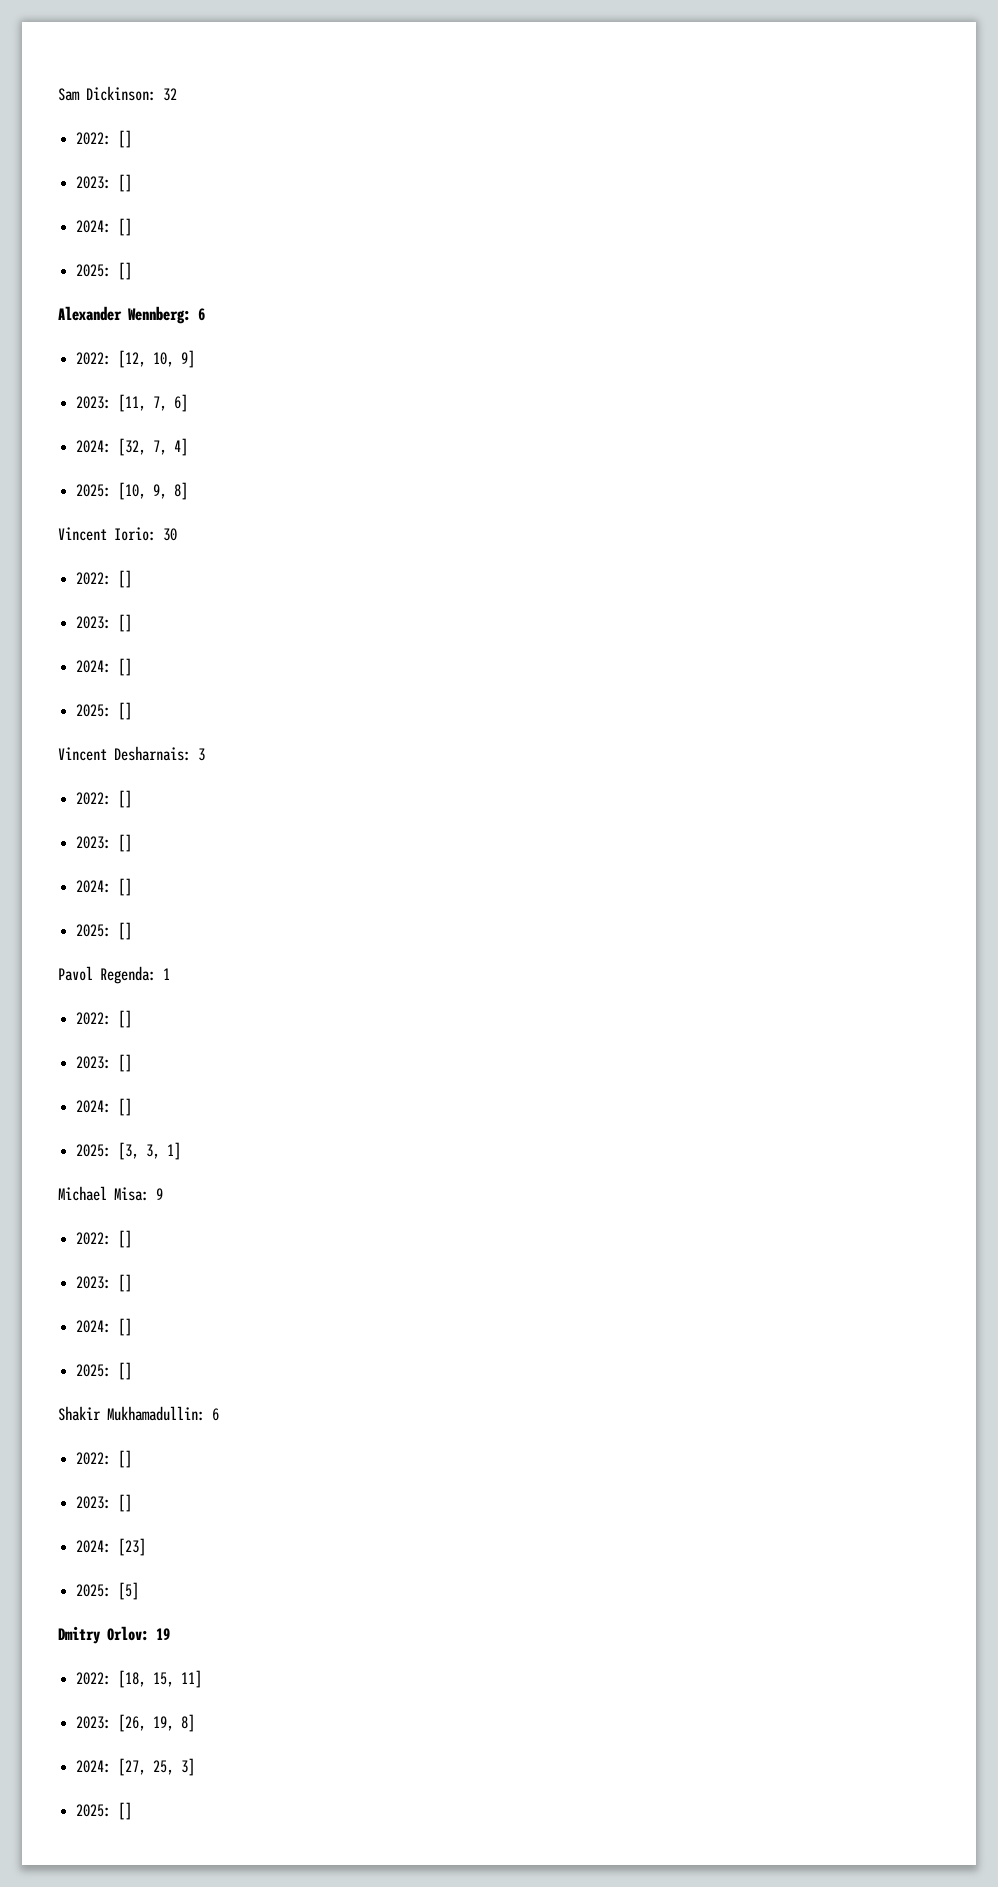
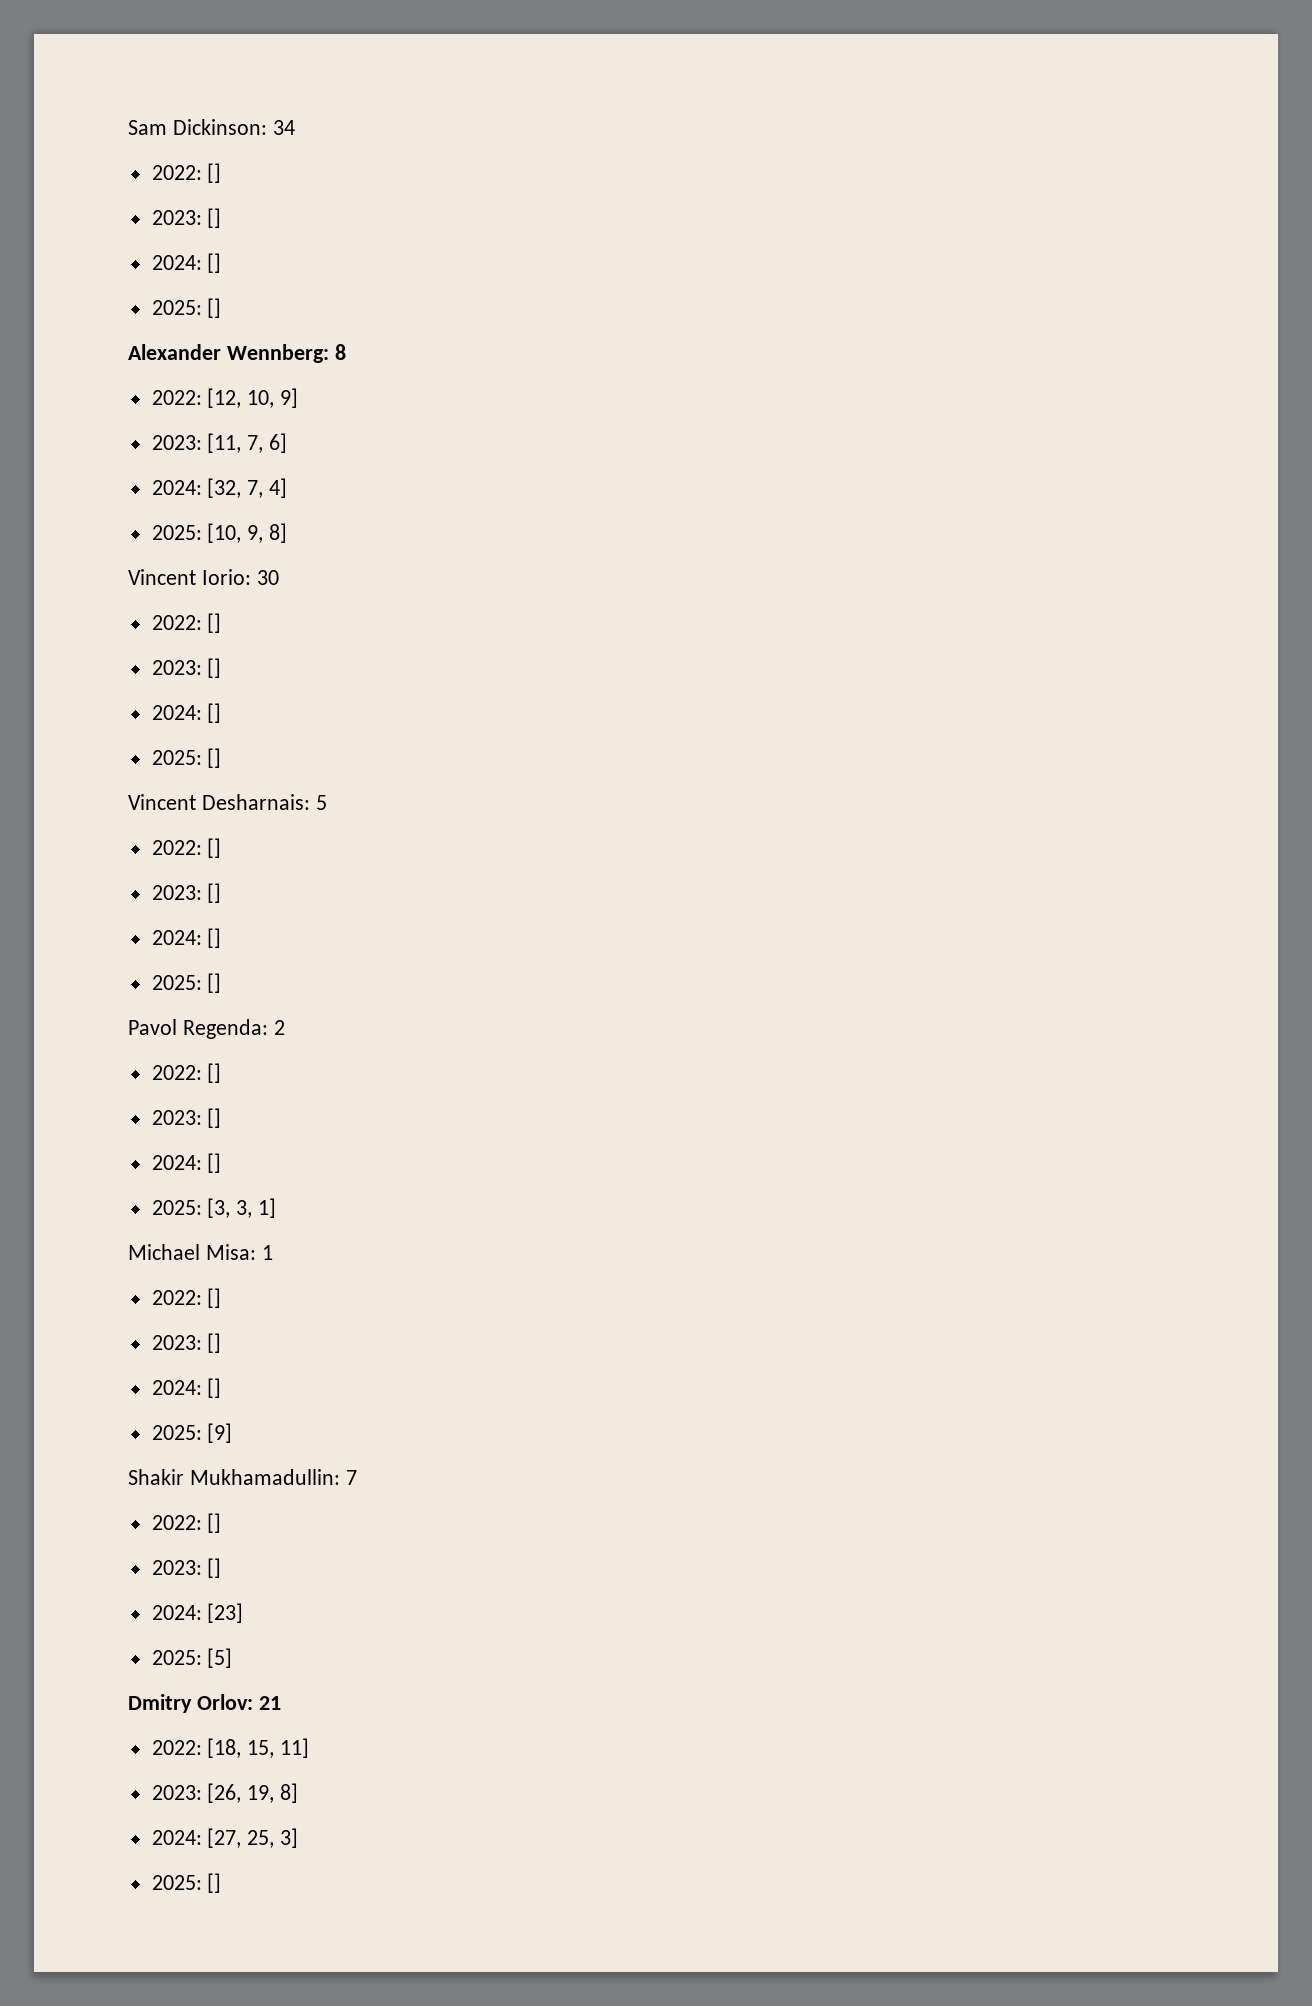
[163,88,177,101] 32 -> [272,120,295,135] 34
[198,308,205,321] 6 -> [334,344,346,360] 8
[198,748,205,761] 3 -> [315,795,327,810] 5
[163,968,170,980] 1 -> [273,1020,285,1035] 2
[156,1188,163,1200] [76,1230,133,1248] [76,1274,133,1292] [76,1318,133,1336] [76,1362,133,1380] 9 // 2022: [] // 2023: [] // 2024: [] // 2025: [] -> [261,1245,273,1260] [151,1288,222,1308] [151,1333,222,1353] [151,1378,222,1398] [151,1423,233,1443] 1 // 2022: [] // 2023: [] // 2024: [] // 2025: [9]
[212,1408,219,1421] 6 -> [345,1470,357,1485] 7
[156,1628,170,1640] 19 -> [258,1696,281,1710] 21

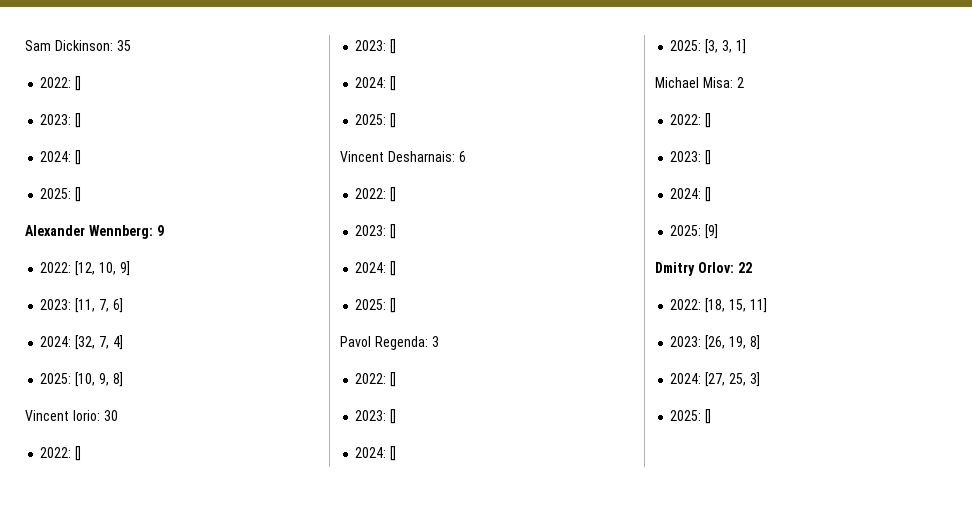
[272,120,295,135] 34 -> [116,40,131,51] 35
[334,344,346,360] 8 -> [156,225,164,236] 9
[315,795,327,810] 5 -> [458,151,466,162] 6
[273,1020,285,1035] 2 -> [431,336,439,347] 3
[261,1245,273,1260] 1 -> [736,77,744,88] 2
[128,1469,357,1485] [151,1513,222,1533] [151,1558,222,1578] [151,1603,244,1623] [151,1648,233,1668] // Shakir Mukhamadullin: 7 // 2022: [] // 2023: [] // 2024: [23] // 2025: [5] -> (719, 231) none
[258,1696,281,1710] 21 -> [737,262,752,273] 22

